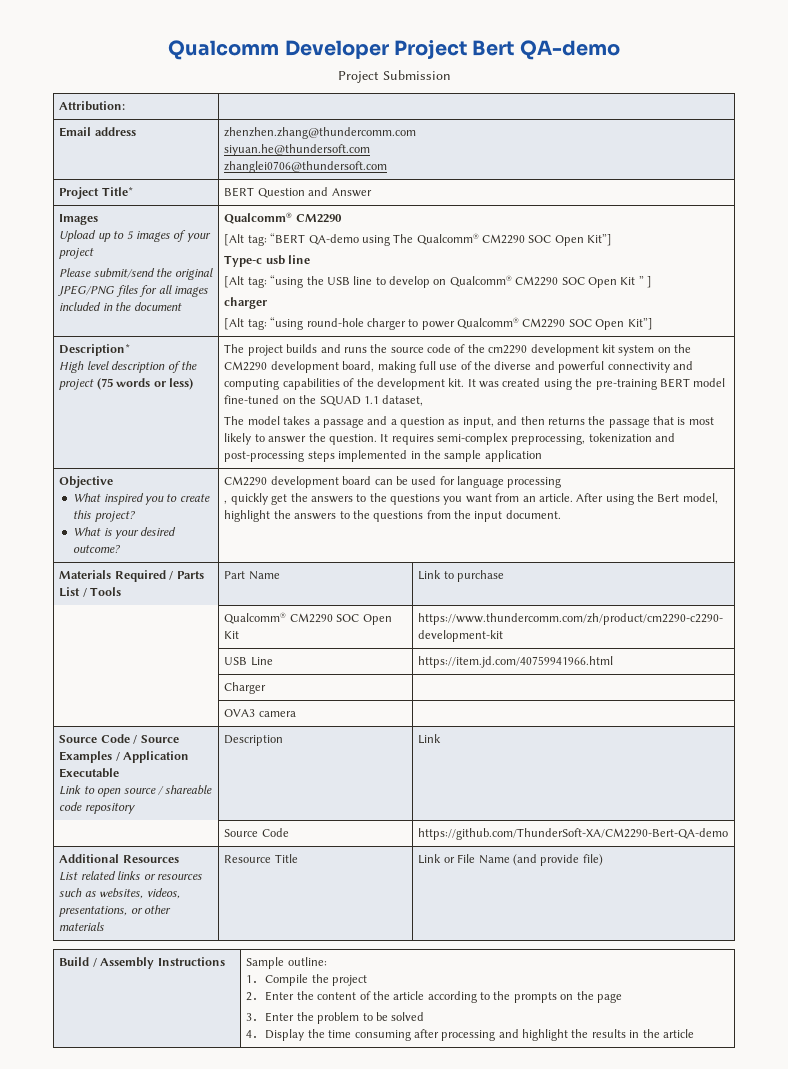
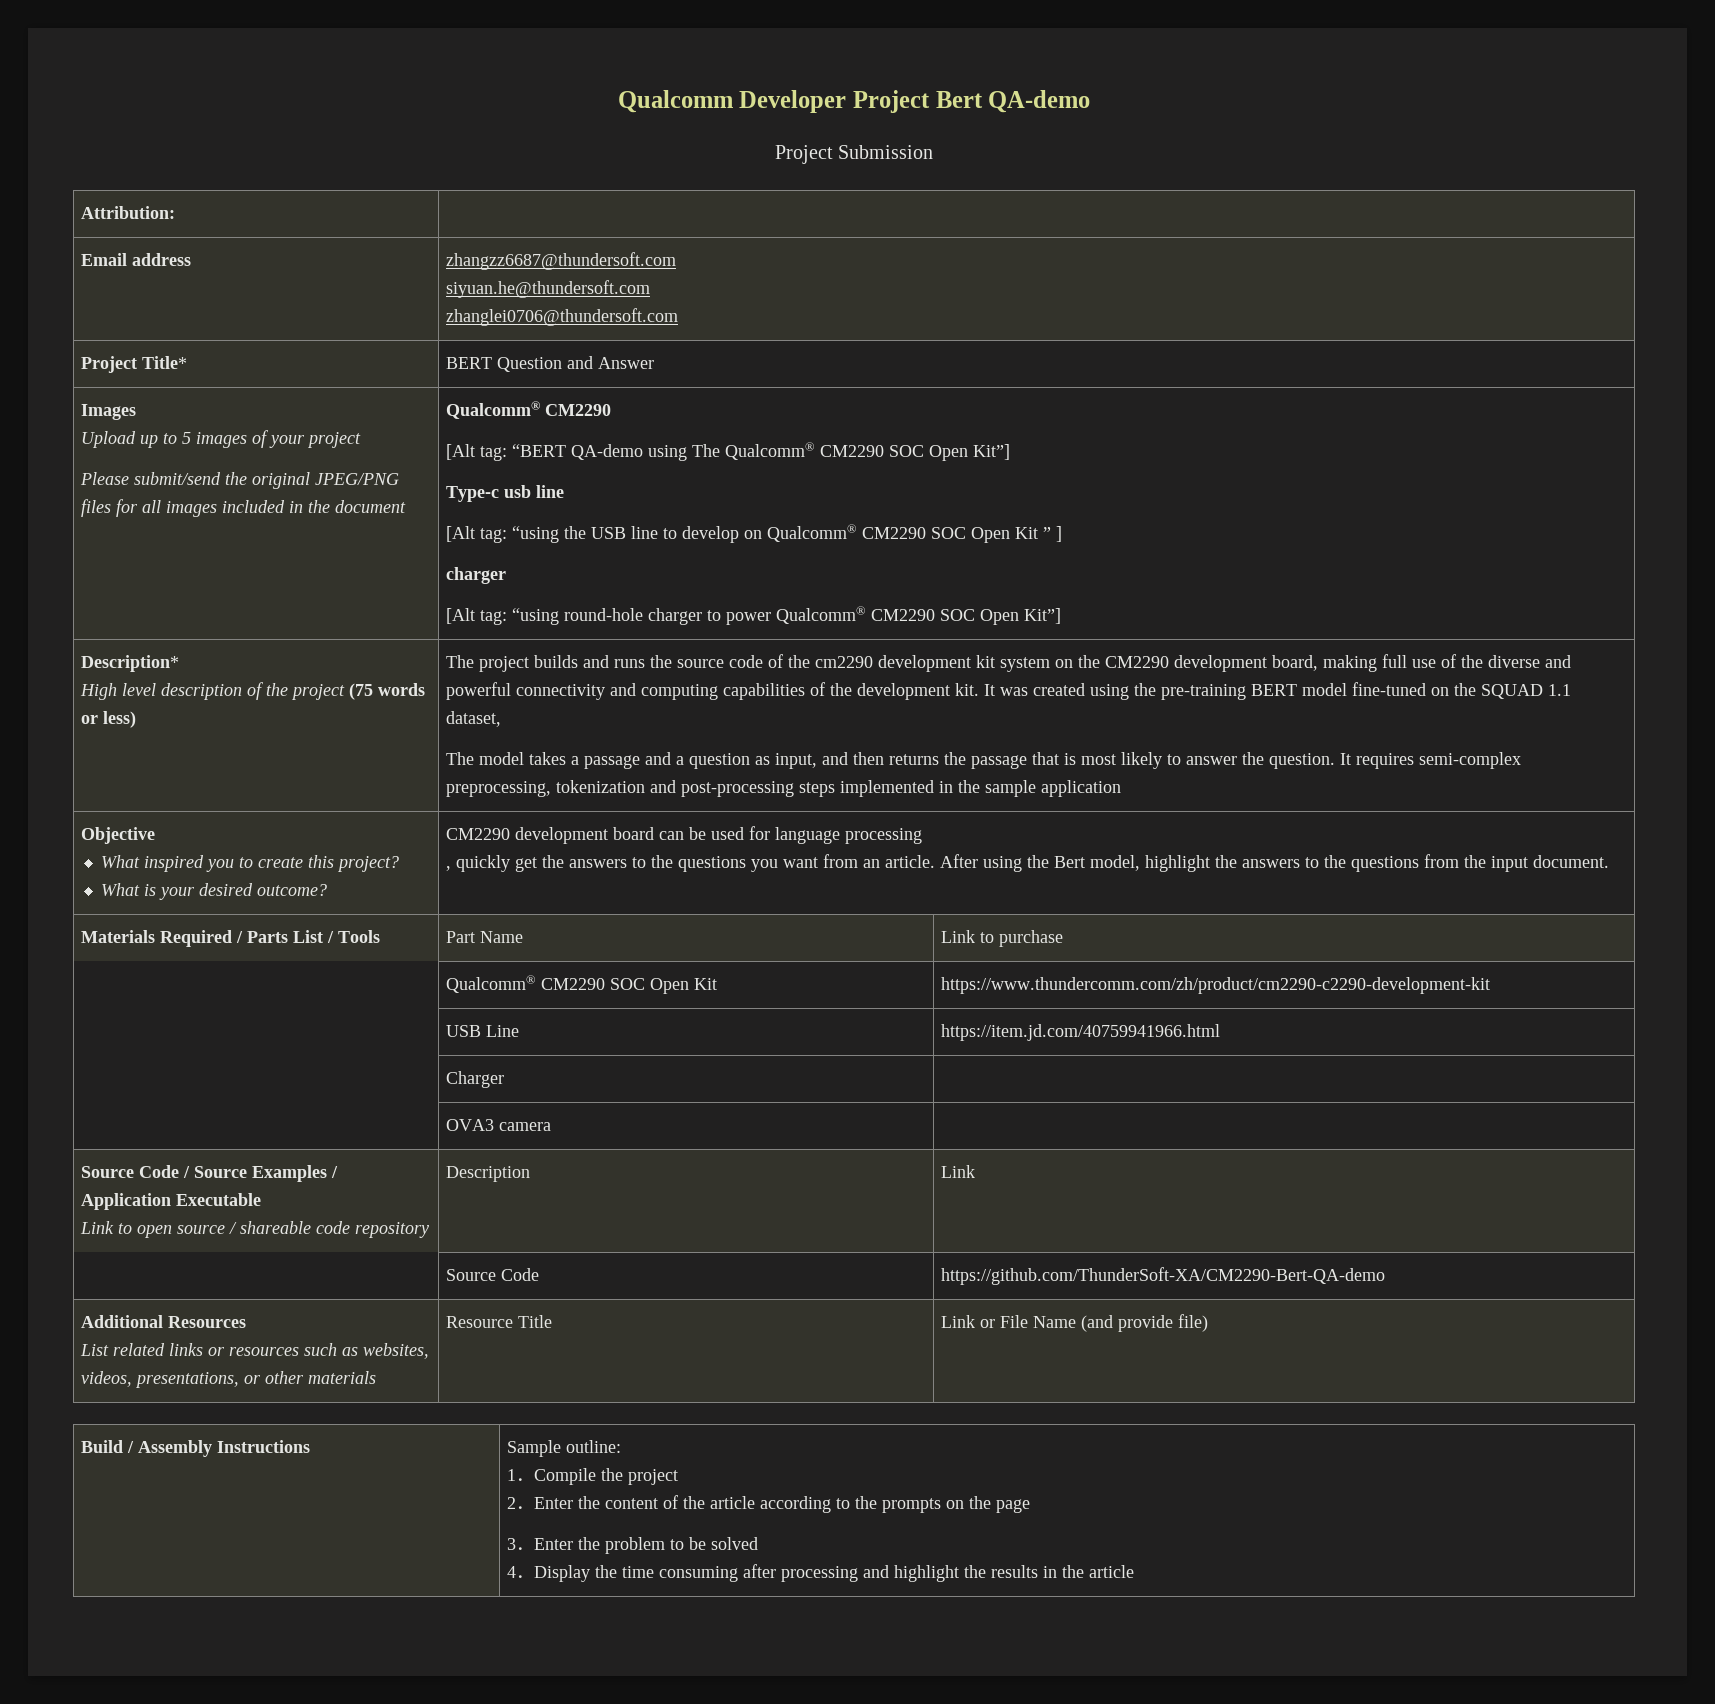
[224,127,417,139] zhenzhen.zhang@thundercomm.com -> [446,252,677,270] zhangzz6687@thundersoft.com

